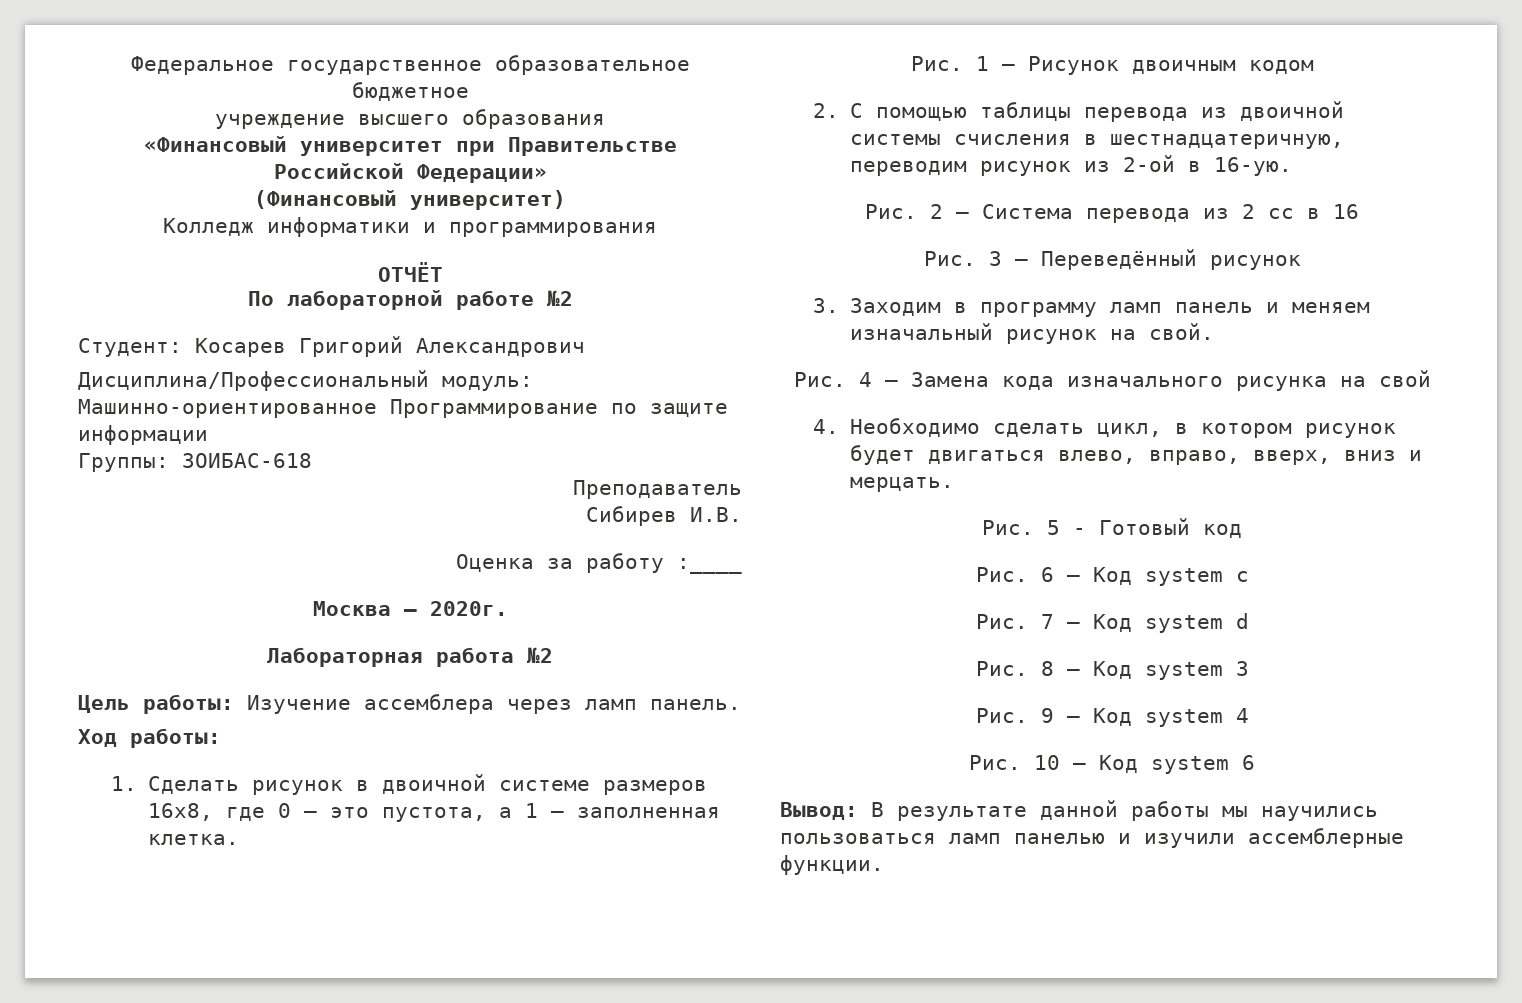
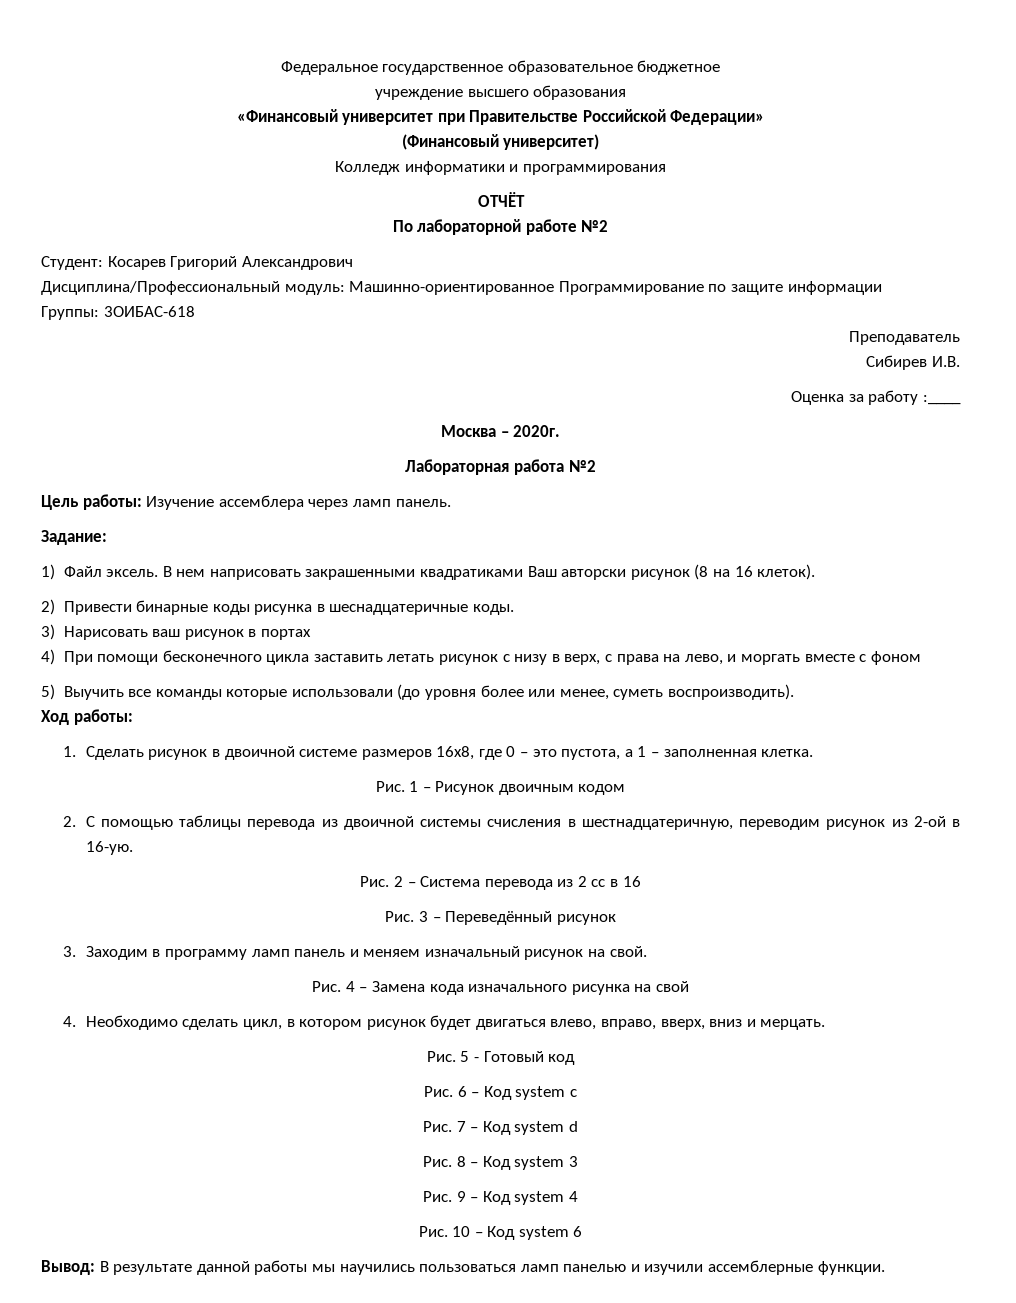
(741, 704) none -> [41,530,107,545] [41,564,816,580] [41,599,515,615] [41,624,311,640] [41,649,921,665] [41,684,794,700] // Задание: // 1) Файл эксель. В нем наприсовать закрашенными квадратиками Ваш авторски рисунок (8 на 16 клеток). // 2) Привести бинарные коды рисунка в шеснадцатеричные коды. // 3) Нарисовать ваш рисунок в портах // 4) При помощи бесконечного цикла заставить летать рисунок с низу в верх, с права на лево, и моргать вместе с фоном // 5) Выучить все команды которые использовали (до уровня более или менее, суметь воспроизводить).

